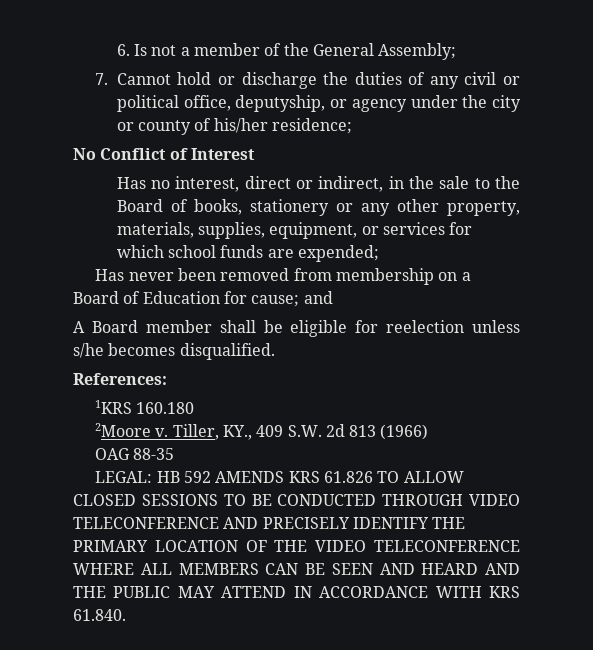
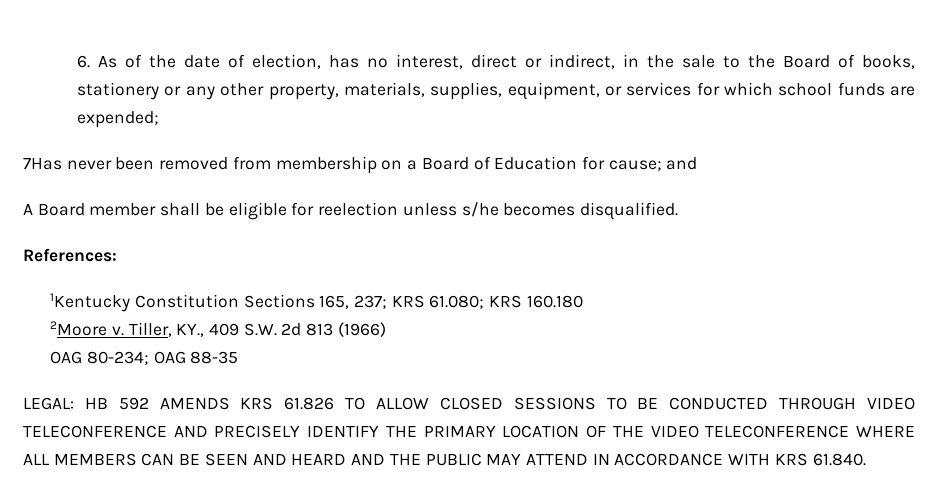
[134,43,457,60] [94,72,520,89] [116,95,521,112] [116,118,353,135] [73,148,255,160] [116,177,146,189] Is not a member of the General Assembly; // 7. Cannot hold or discharge the duties of any civil or political office, deputyship, or agency under the city or county of his/her residence; // No Conflict of Interest // Has -> [98,54,360,69] As of the date of election, has
[95,269,125,281] Has -> [23,158,62,170] 7Has
[94,400,132,414] 1KRS -> [50,293,523,312] 1Kentucky Constitution Sections 165, 237; KRS 61.080; KRS
(130, 454) none -> [86,351,186,365] 80-234; OAG

